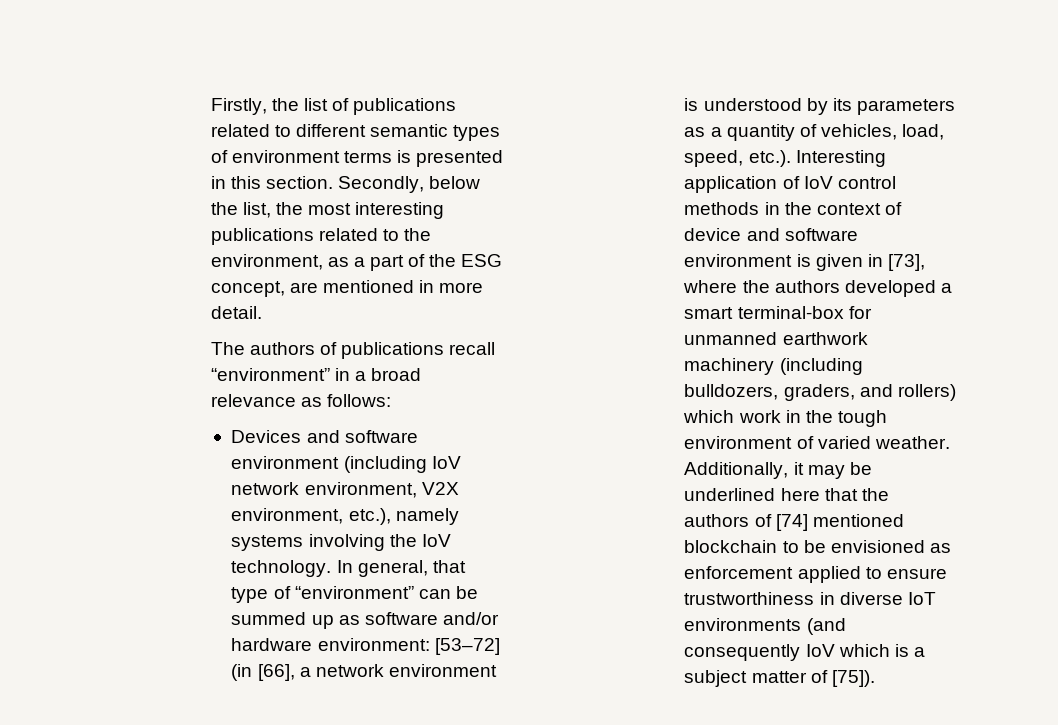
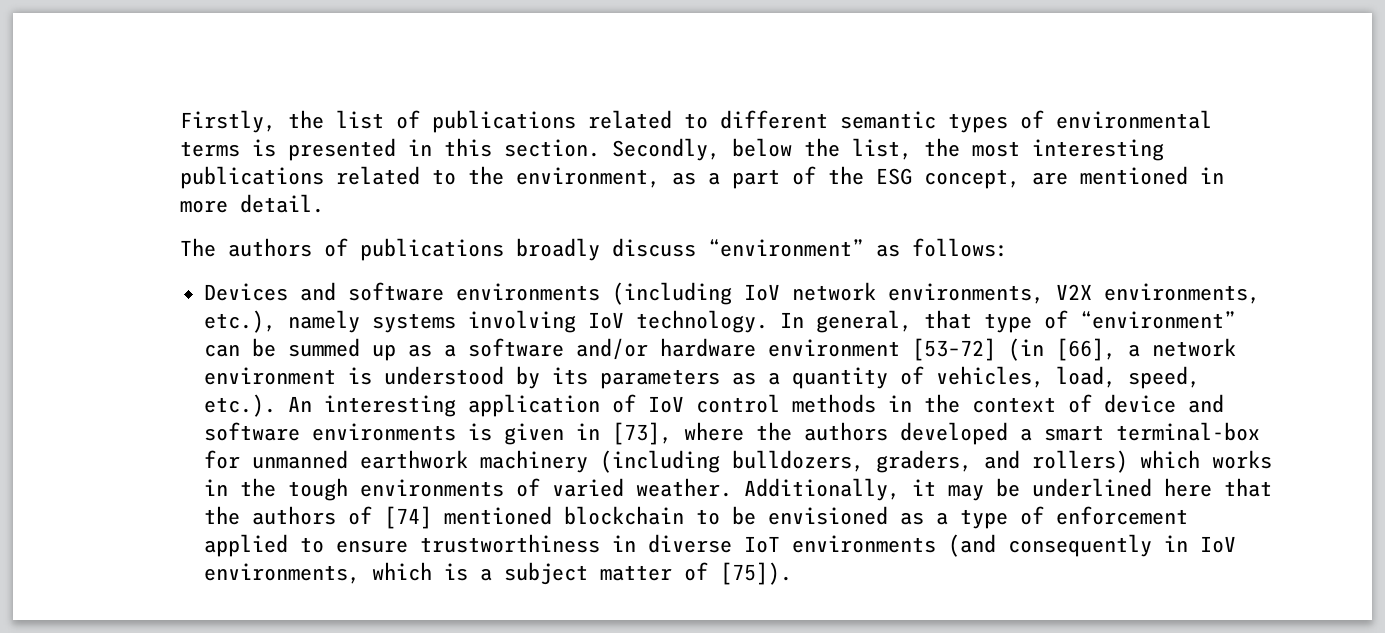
[231,150,340,163] environment -> [1056,110,1213,129] environmental
[449,342,496,355] [210,368,421,381] [210,394,296,407] recall “environment” in a broad relevance -> [516,238,865,261] broadly discuss “environment”
[231,456,340,469] environment -> [456,283,601,301] environments
[304,482,459,498] [231,508,344,524] environment, V2X environment, -> [888,283,1261,304] environments, V2X environments,
[389,534,417,547] the -> (577, 321) none
(360, 620) none -> [444,344,457,357] a
[317,638,430,651] environment: -> [768,339,901,357] environment
[795,150,886,167] Interesting -> [288,395,457,417] An interesting
[684,254,793,267] environment -> [312,423,457,441] environments
[738,410,781,423] work -> [1212,450,1273,469] works
[684,436,793,449] environment -> [360,479,505,497] environments
(951, 548) none -> [936,506,1045,529] a type of
[805,644,835,657] IoV -> [1164,535,1237,553] [204,563,361,584] in IoV environments,

